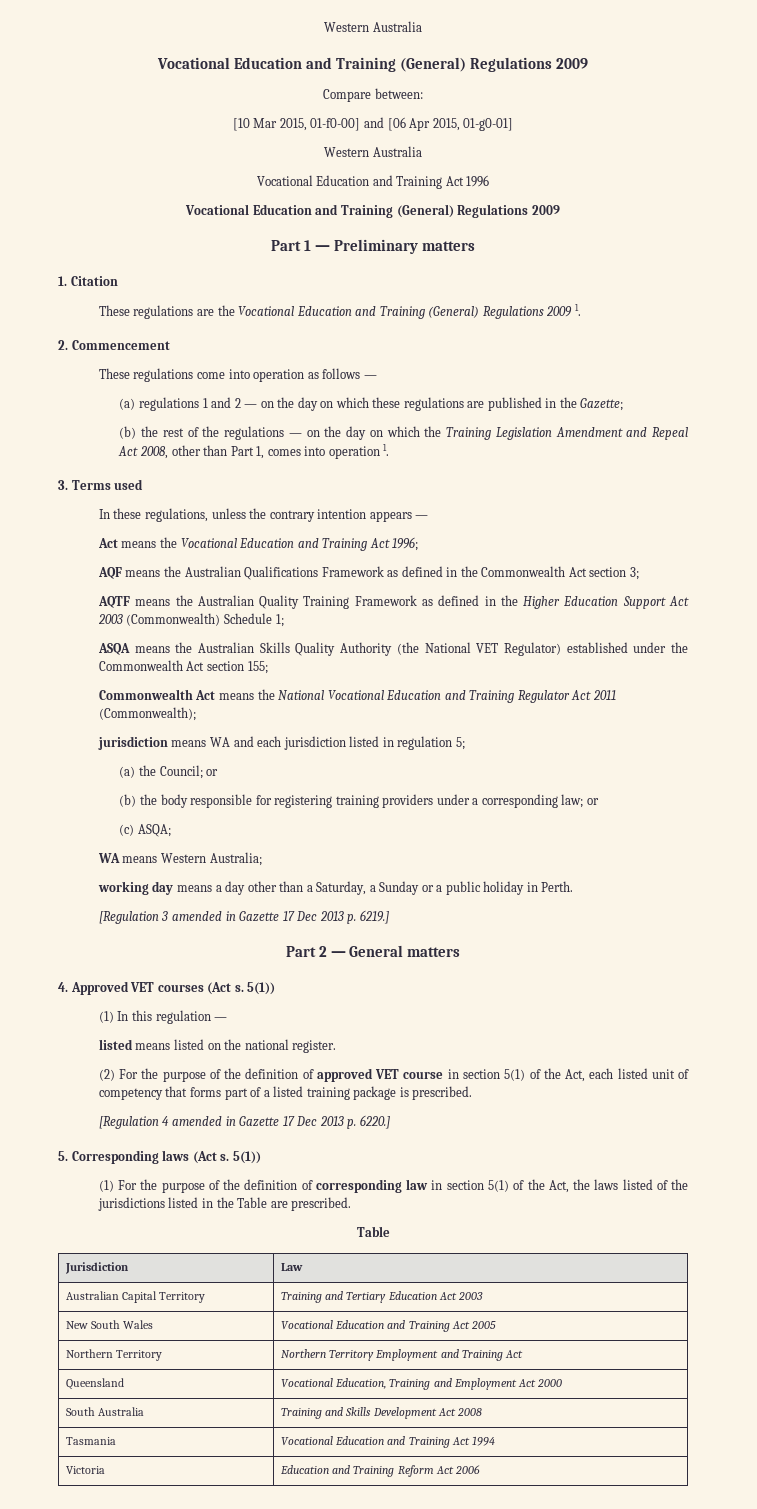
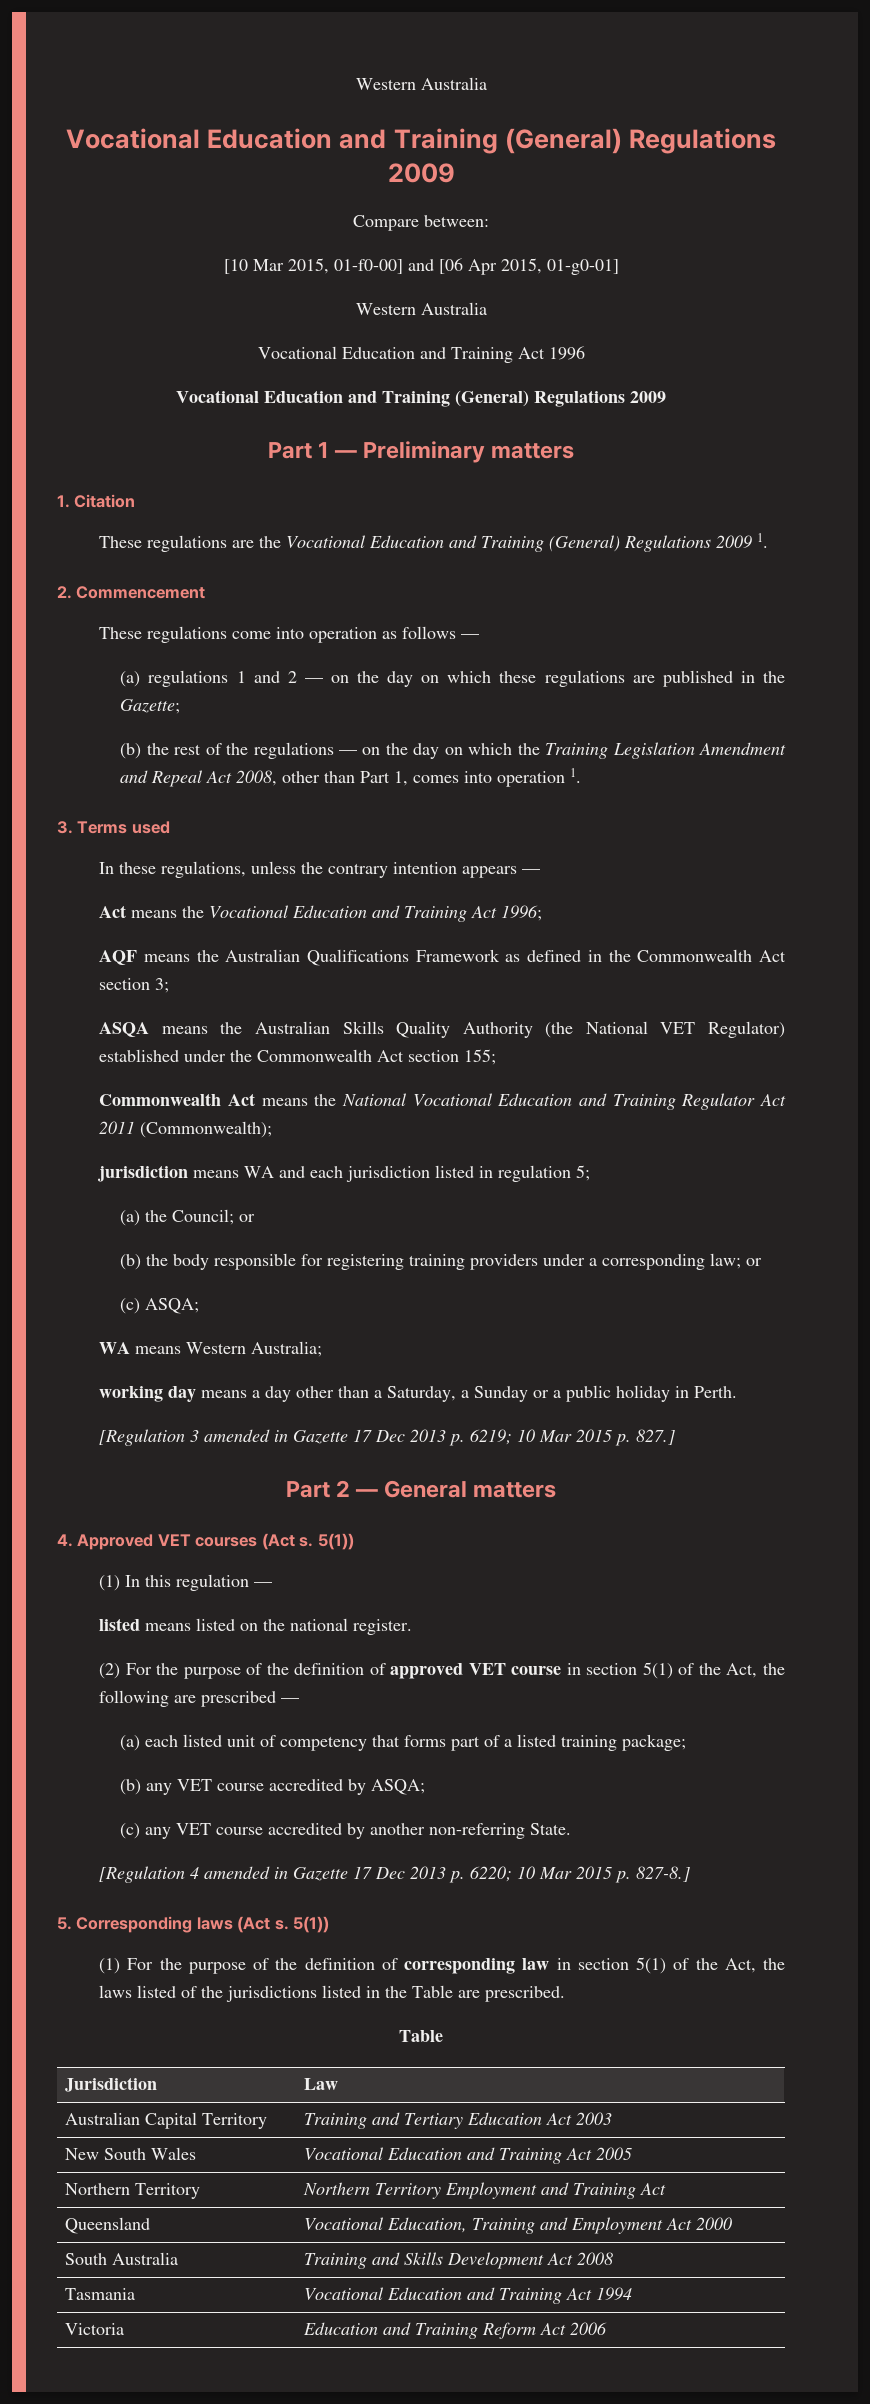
[97,595,689,609] [97,613,284,627] // AQTF means the Australian Quality Training Framework as defined in the Higher Education Support Act 2003 (Commonwealth) Schedule 1; -> (170, 985) none
[359,910,389,924] 6219.] -> [470,1429,676,1446] 6219; 10 Mar 2015 p. 827.]
(585, 1075) none -> [762,1663,785,1675] [99,1690,300,1707] [120,1735,141,1751] the following are prescribed — // (a)
[353,1086,473,1100] package is prescribed. -> [622,1734,687,1751] [120,1779,426,1795] [120,1823,572,1839] package; // (b) any VET course accredited by ASQA; // (c) any VET course accredited by another non-referring State.
[359,1115,390,1129] 6220.] -> [470,1866,691,1883] 6220; 10 Mar 2015 p. 827-8.]

